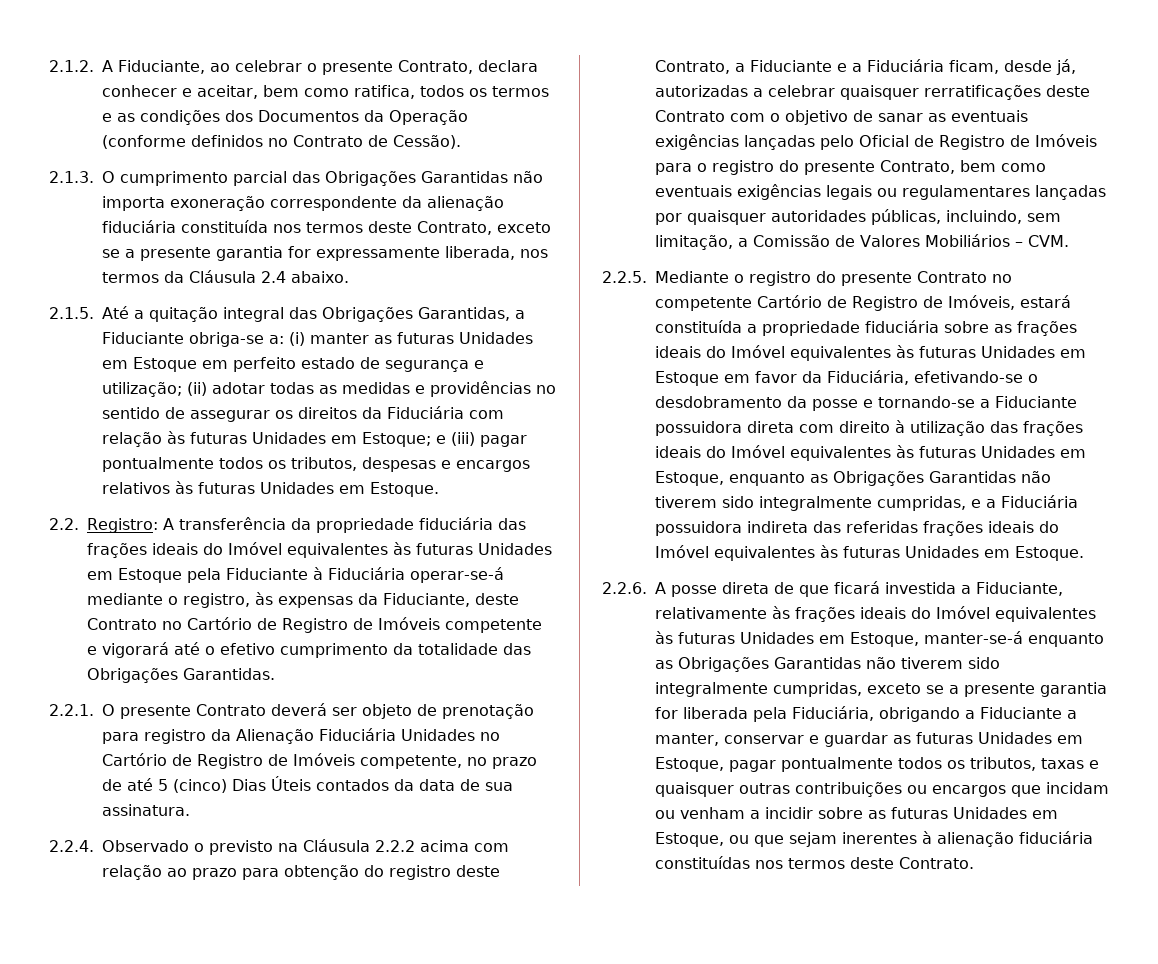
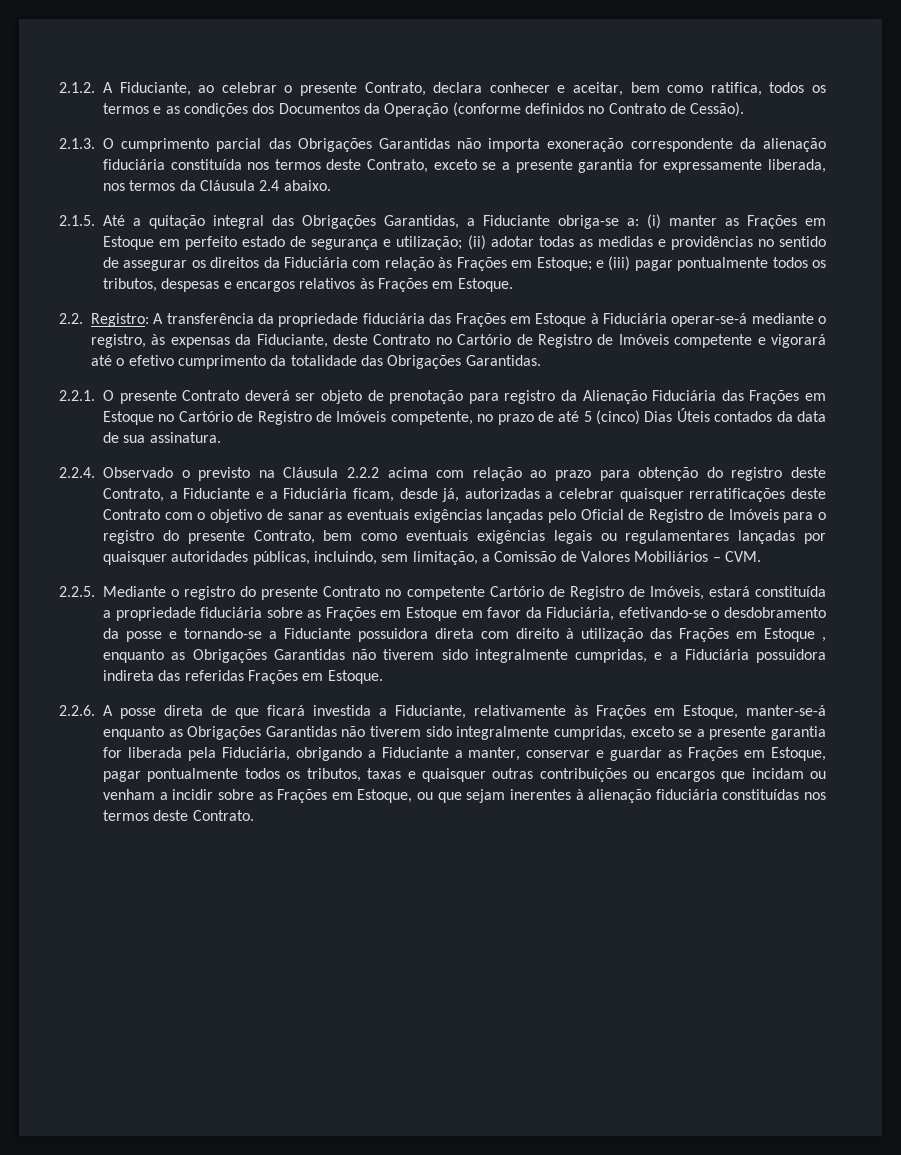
[396,332,533,344] futuras Unidades -> [747,215,797,229] Frações
[190,432,326,444] futuras Unidades -> [456,257,507,271] Frações
[198,482,334,494] futuras Unidades -> [377,278,428,292] Frações
[87,542,552,558] [87,568,308,583] frações ideais do Imóvel equivalentes às futuras Unidades em Estoque pela Fiduciante -> [455,313,587,327] Frações em Estoque
[400,729,475,741] Unidades -> [721,390,827,404] [103,411,154,425] das Frações em Estoque
[1017,321,1077,336] [655,345,1055,361] frações ideais do Imóvel equivalentes às futuras Unidades -> [325,607,376,621] Frações
[1023,421,1083,436] [655,445,1086,461] [655,471,724,486] frações ideais do Imóvel equivalentes às futuras Unidades em Estoque, -> [679,628,826,642] Frações em Estoque ,
[923,521,1059,536] [655,545,979,561] frações ideais do Imóvel equivalentes às futuras Unidades -> [247,670,298,684] Frações
[795,606,1096,622] [655,631,814,644] frações ideais do Imóvel equivalentes às futuras Unidades -> [596,705,646,719] Frações
[916,732,1052,744] futuras Unidades -> [688,747,739,761] Frações
[891,807,1027,819] futuras Unidades -> [277,789,328,803] Frações

